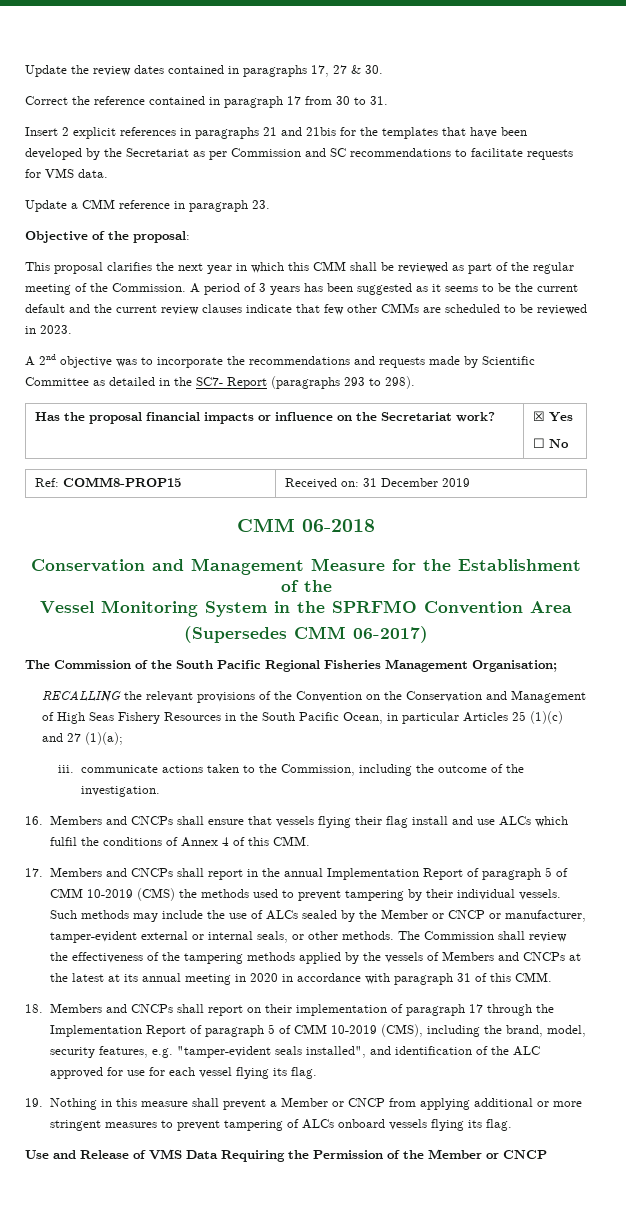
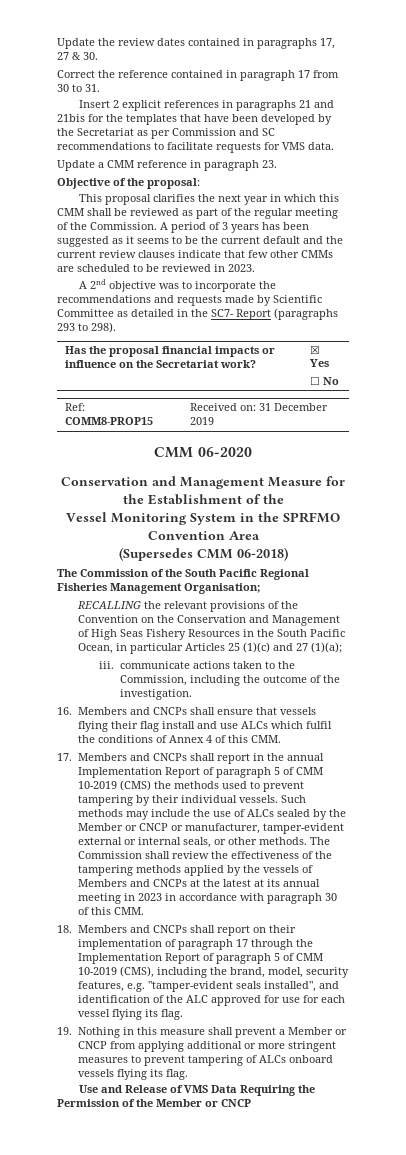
[302,519,375,532] 06-2018 -> [197,447,252,457] 06-2020
[353,626,428,643] 06-2017) -> [236,547,288,561] 06-2018)
[249,973,278,982] 2020 -> [138,893,163,901] 2023
[456,973,471,982] 31 -> [325,893,338,901] 30

